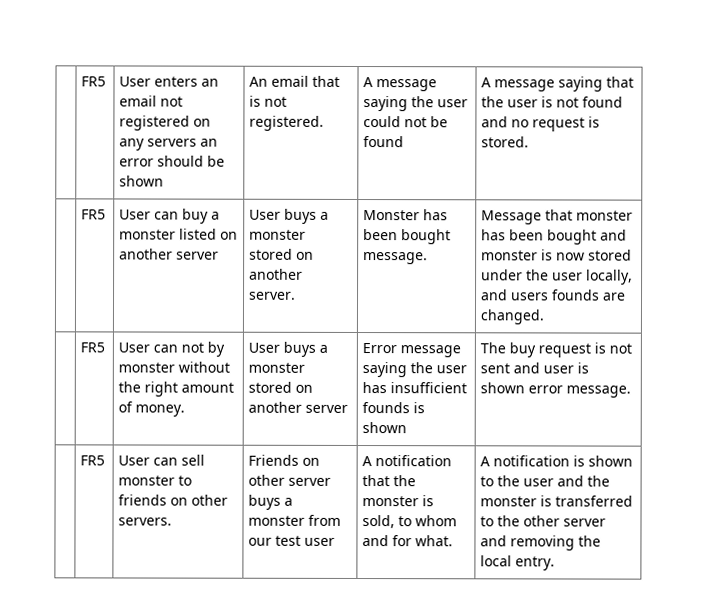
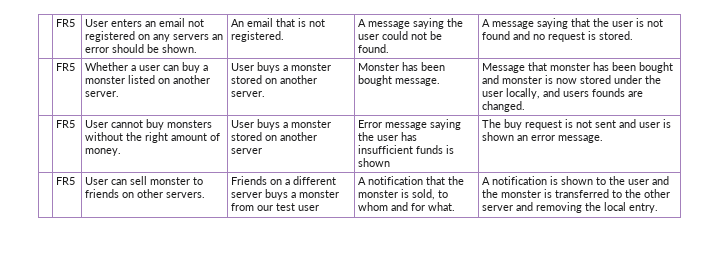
[119,175,165,187] shown -> [162,44,198,53] shown.
[363,136,405,148] found -> [358,44,390,53] found.
[119,209,152,220] User -> [85,62,161,71] Whether a user
[176,251,220,260] server -> [85,91,120,97] server.
[153,341,226,357] [118,362,176,373] can not by monster -> [111,119,213,130] cannot buy monsters
[362,402,411,414] founds -> [416,145,444,154] funds
(526, 388) none -> [517,135,529,141] an
[248,474,286,486] other -> [285,176,337,185] a different

